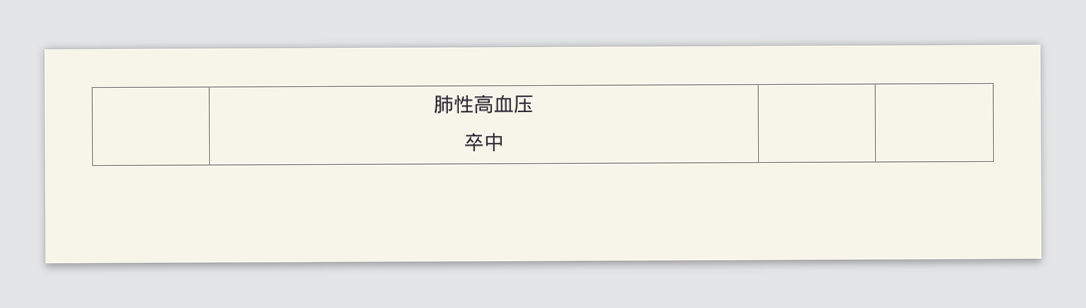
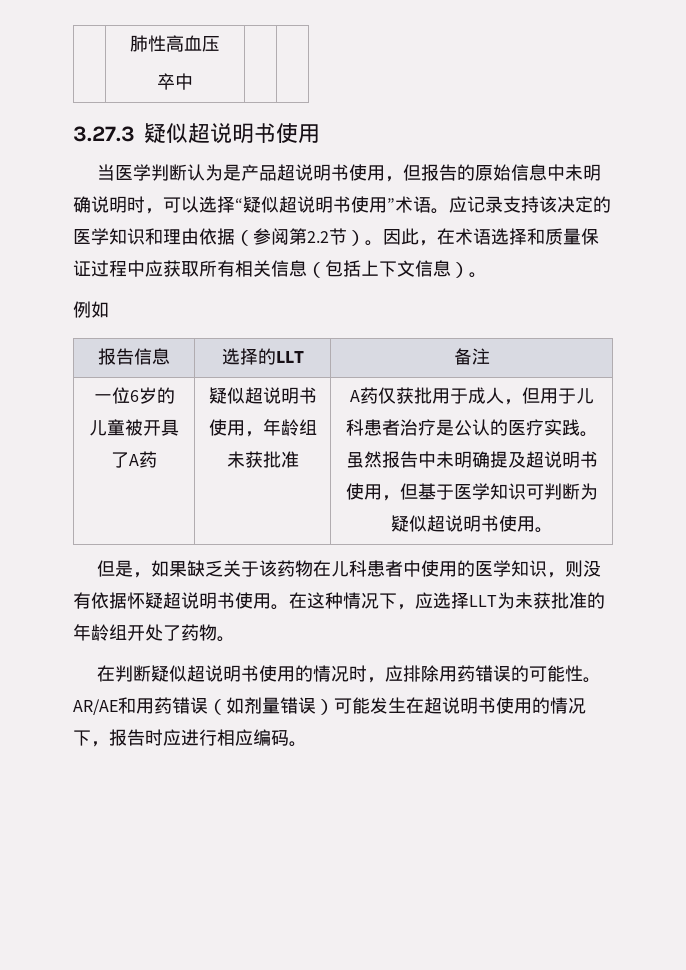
(504, 142) none -> [73,123,320,144] [96,164,601,182] [73,196,611,214] [73,228,599,246] [73,260,487,278] [73,301,109,318] [98,348,170,365] [221,348,304,365] [453,348,490,365] [93,387,175,404] [89,419,179,436] [111,451,157,468] [208,387,317,404] [208,419,317,437] [226,451,299,468] [349,387,594,405] [345,419,598,437] [345,451,598,468] [345,483,598,501] [390,515,553,533] [96,560,601,578] [73,592,605,610] [73,624,235,642] [96,665,601,683] [73,697,586,715] [73,729,307,747] // 3.27.3疑似超说明书使用 // 当医学判断认为是产品超说明书使用，但报告的原始信息中未明确说明时，可以选择“疑似超说明书使用”术语。应记录支持该决定的医学知识和理由依据（参阅第2.2节）。因此，在术语选择和质量保证过程中应获取所有相关信息（包括上下文信息）。 // 例如 // 报告信息 | 选择的LLT | 备注 // 一位6岁的儿童被开具了A药 | 疑似超说明书使用，年龄组未获批准 | A药仅获批用于成人，但用于儿科患者治疗是公认的医疗实践。虽然报告中未明确提及超说明书使用，但基于医学知识可判断为疑似超说明书使用。 // 但是，如果缺乏关于该药物在儿科患者中使用的医学知识，则没有依据怀疑超说明书使用。在这种情况下，应选择LLT为未获批准的年龄组开处了药物。 // 在判断疑似超说明书使用的情况时，应排除用药错误的可能性。AR/AE和用药错误（如剂量错误）可能发生在超说明书使用的情况下，报告时应进行相应编码。

